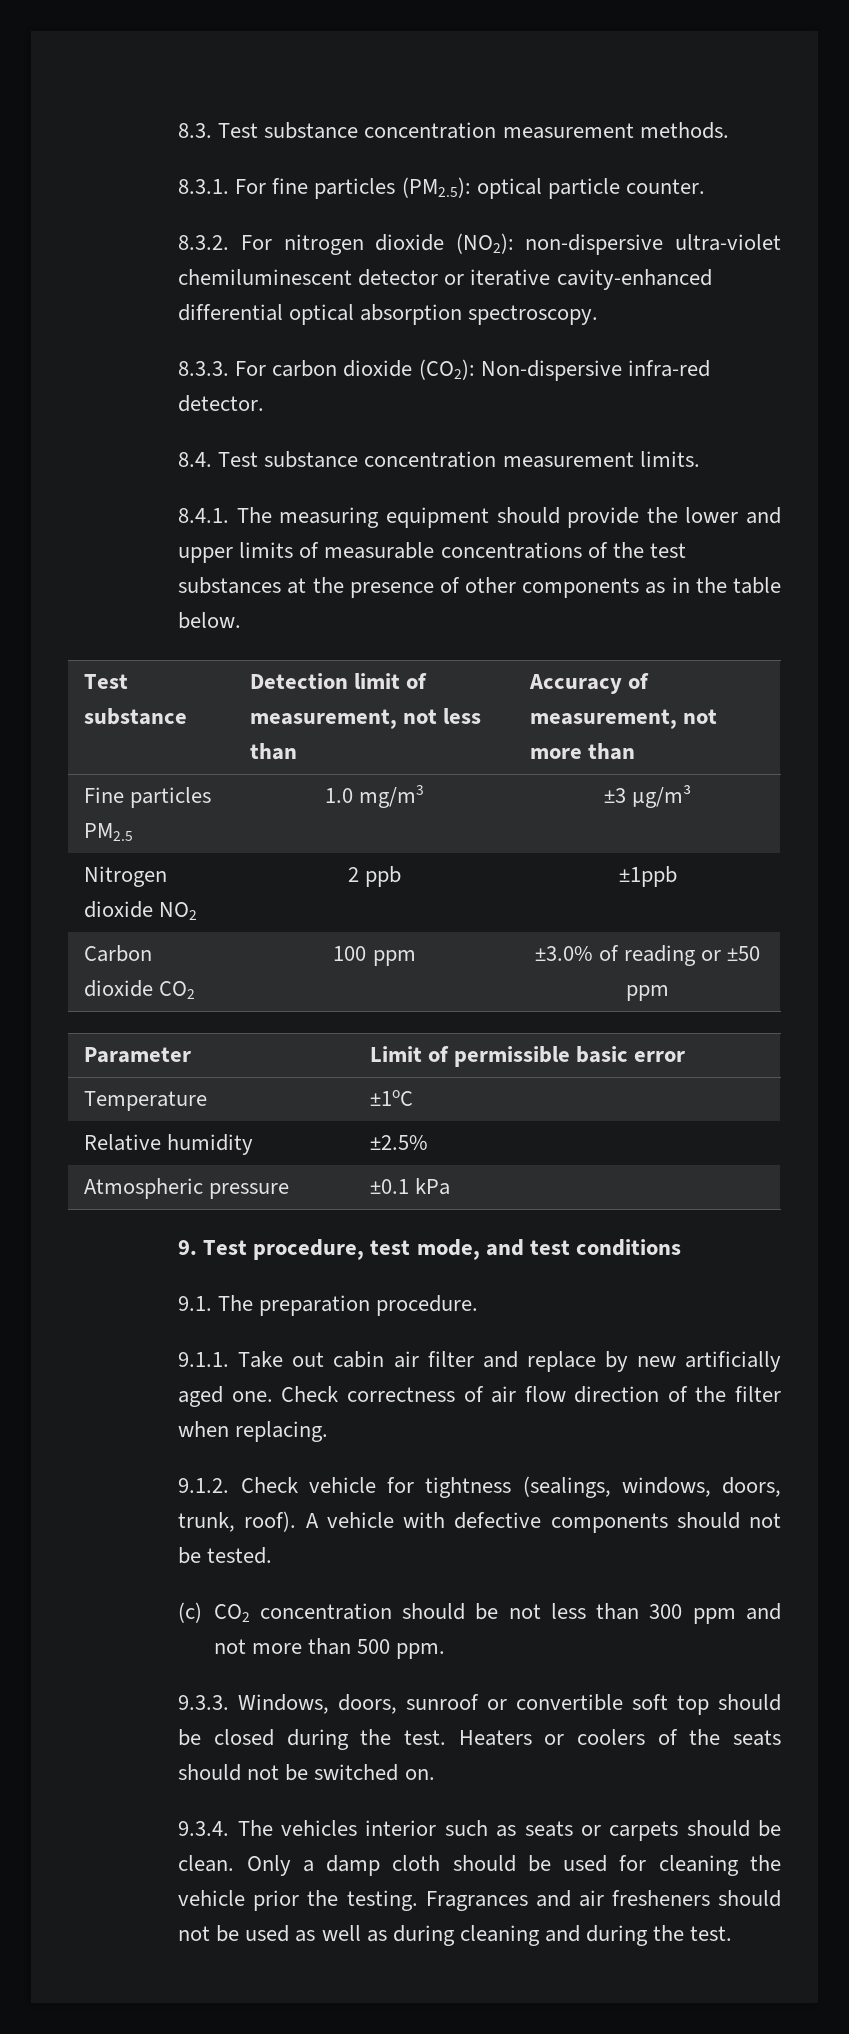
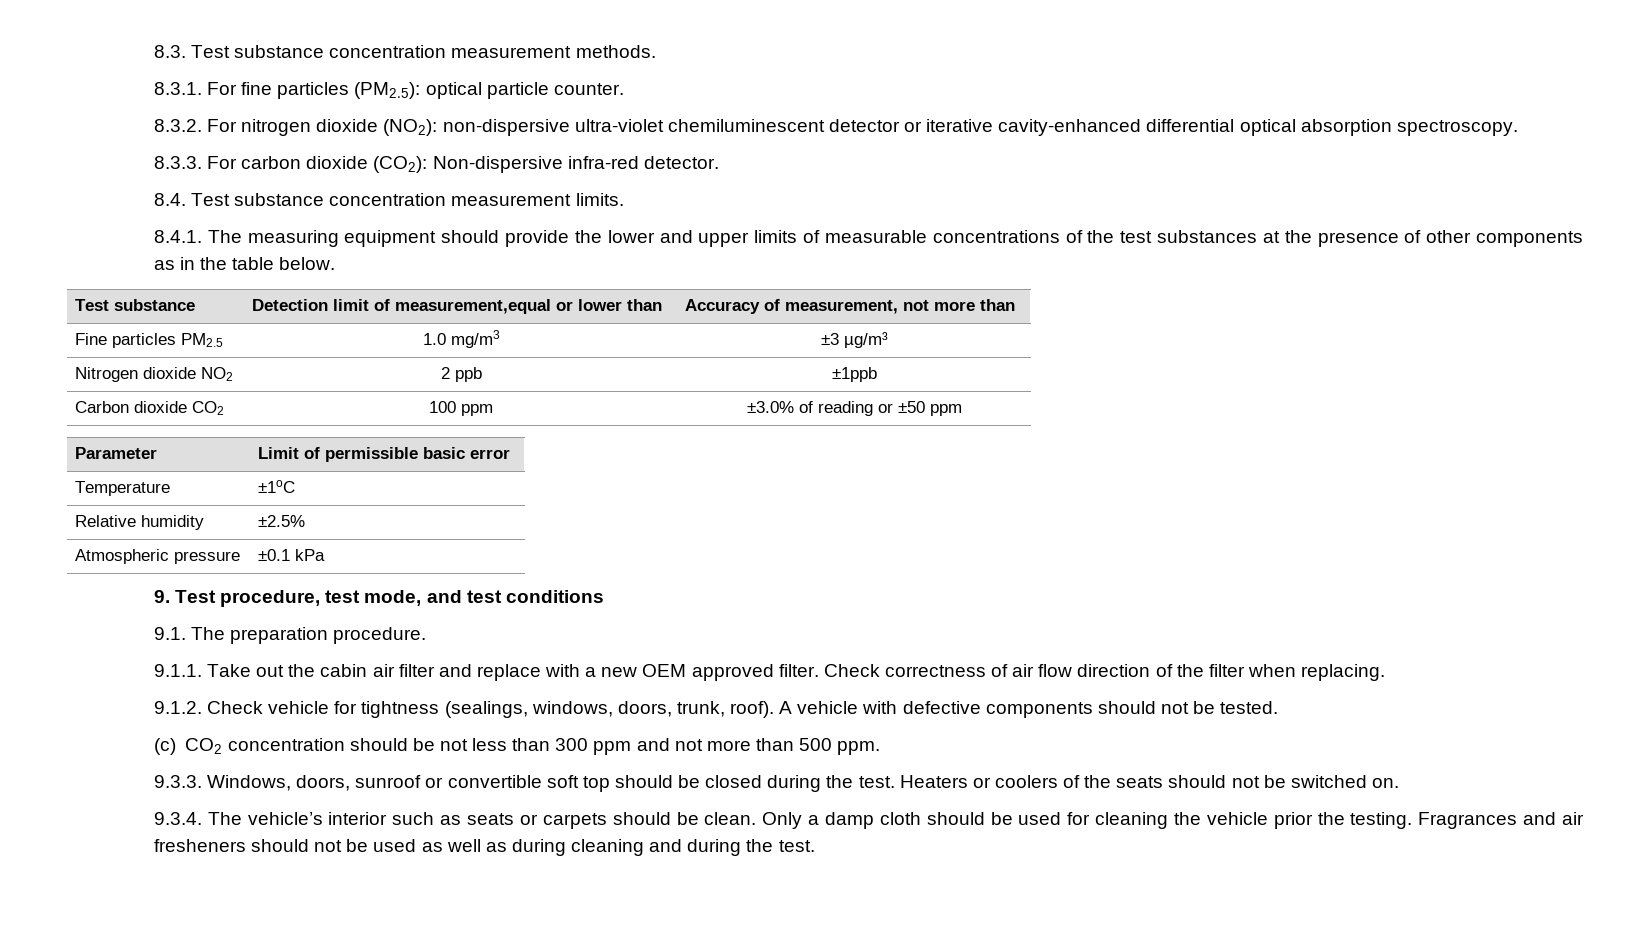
[249,708,481,729] measurement, not less -> [395,299,623,314] measurement,equal or lower
(325, 1359) none -> [288,664,316,677] the
[604,1351,782,1372] [178,1386,273,1407] by new artificially aged one. -> [545,664,819,681] with a new OEM approved filter.
[281,1820,358,1836] vehicles -> [247,812,323,825] vehicle’s

